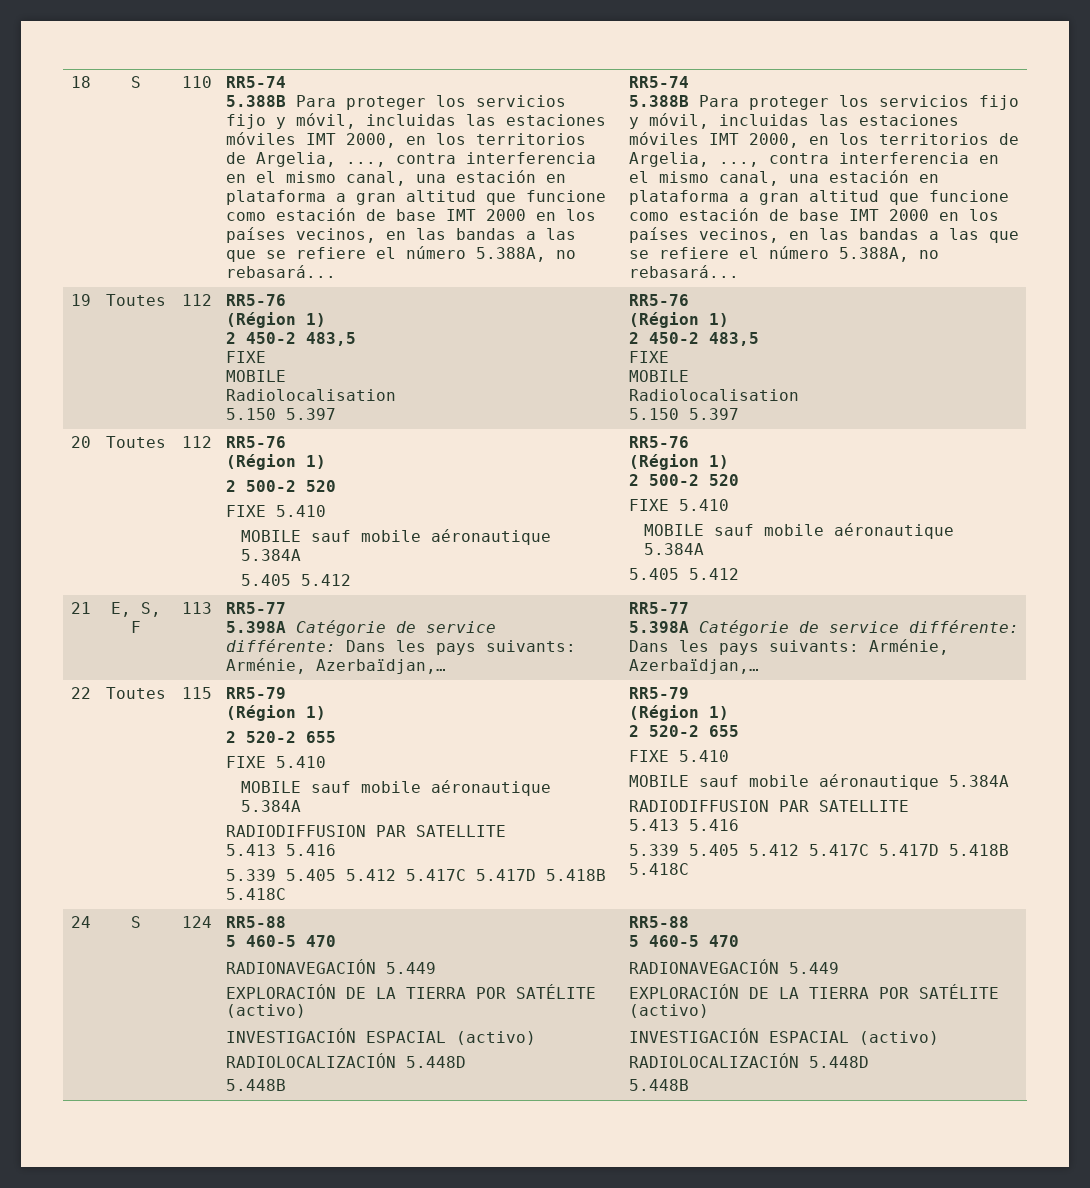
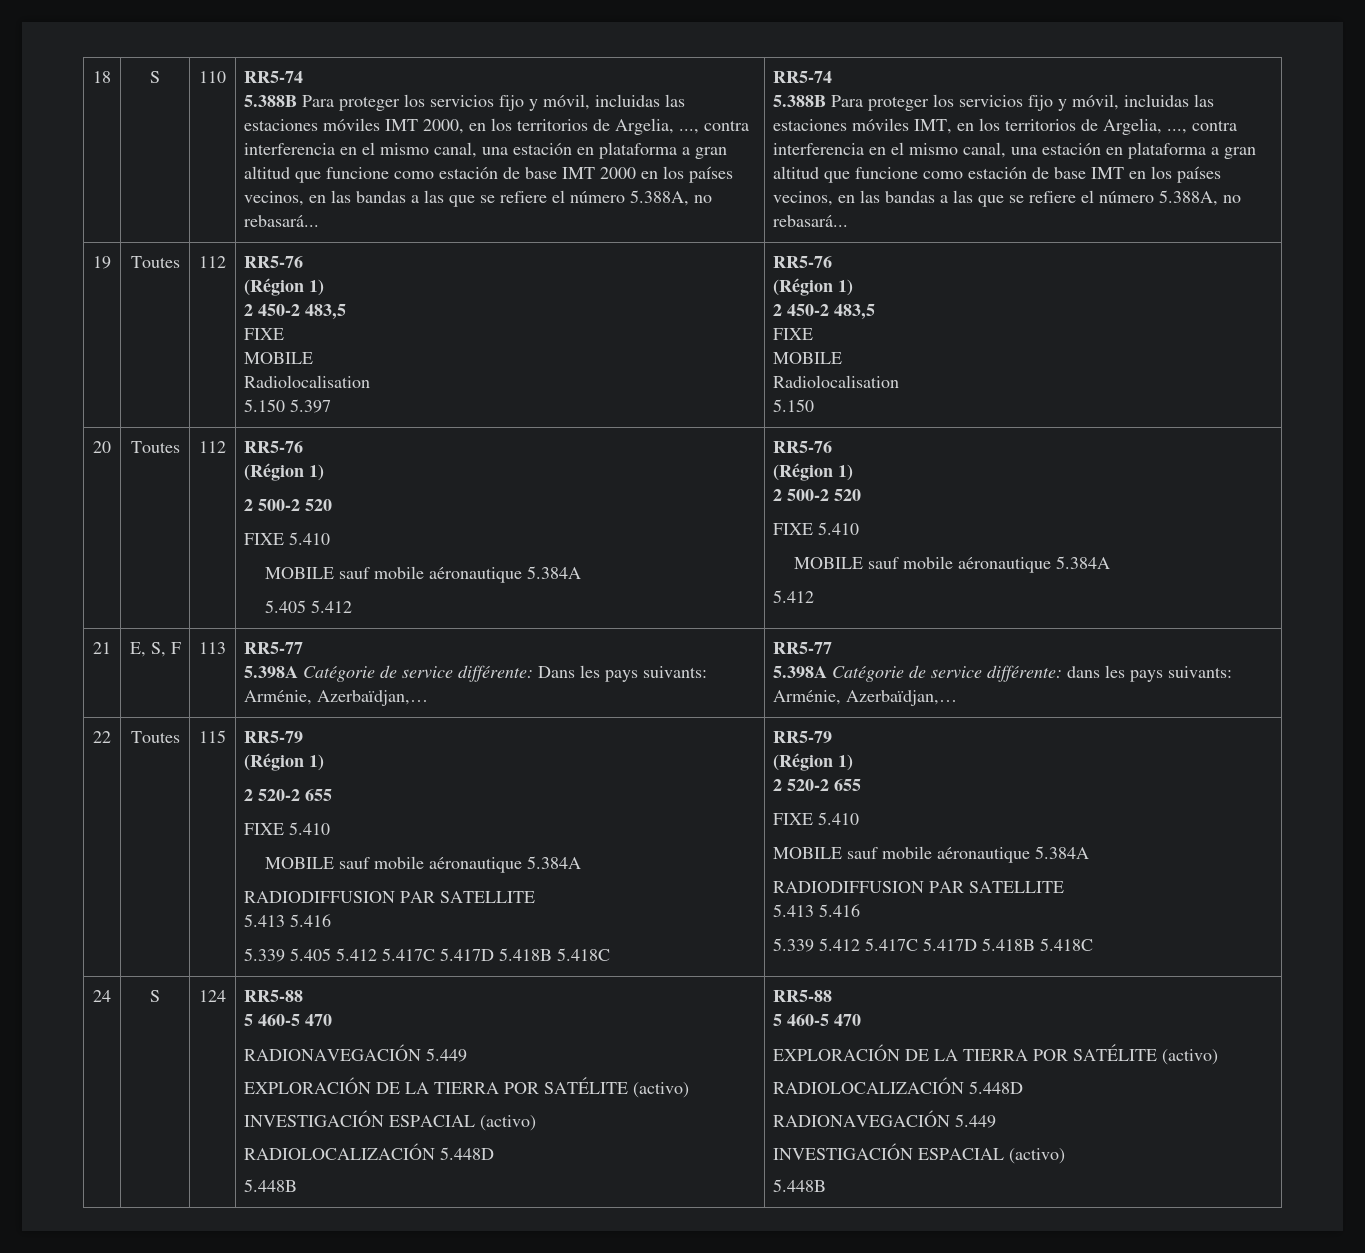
[709,133,800,148] IMT 2000, -> [914,119,953,134] IMT,
[889,209,930,221] 2000 -> (1125, 173) none
[689,408,740,420] 5.397 -> (815, 405) none
[629,568,680,580] 5.405 -> (1110, 562) none
[629,640,670,652] Dans -> [1067,666,1101,678] dans
[689,844,740,856] 5.405 -> (815, 945) none
[629,959,840,974] [629,984,1000,999] [629,1004,710,1018] [629,1028,940,1045] [629,1053,870,1068] // RADIONAVEGACIÓN 5.449 // EXPLORACIÓN DE LA TIERRA POR SATÉLITE (activo) // INVESTIGACIÓN ESPACIAL (activo) // RADIOLOCALIZACIÓN 5.448D -> [773,1044,1219,1065] [773,1077,1024,1094] [773,1110,997,1128] [773,1143,1066,1164] // EXPLORACIÓN DE LA TIERRA POR SATÉLITE (activo) // RADIOLOCALIZACIÓN 5.448D // RADIONAVEGACIÓN 5.449 // INVESTIGACIÓN ESPACIAL (activo)

